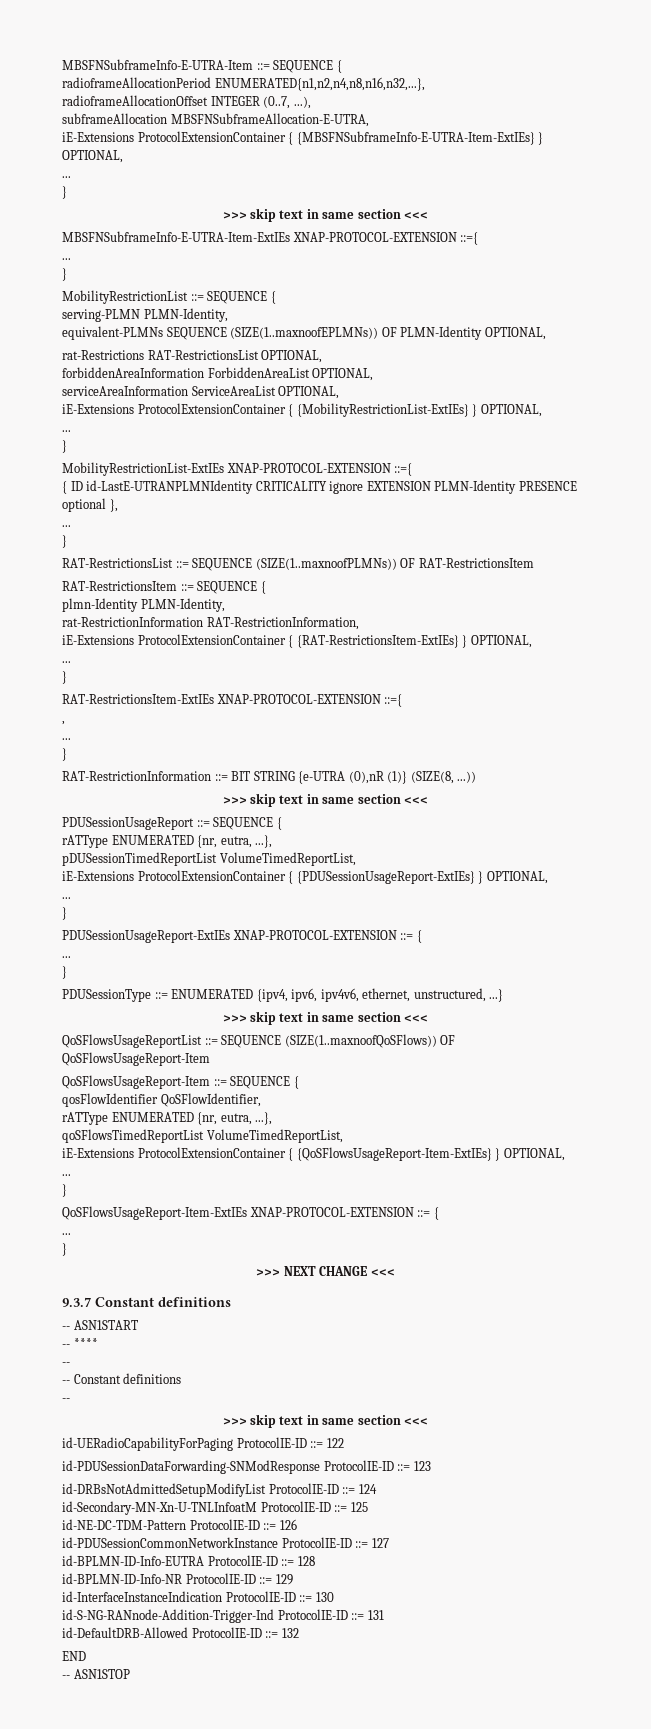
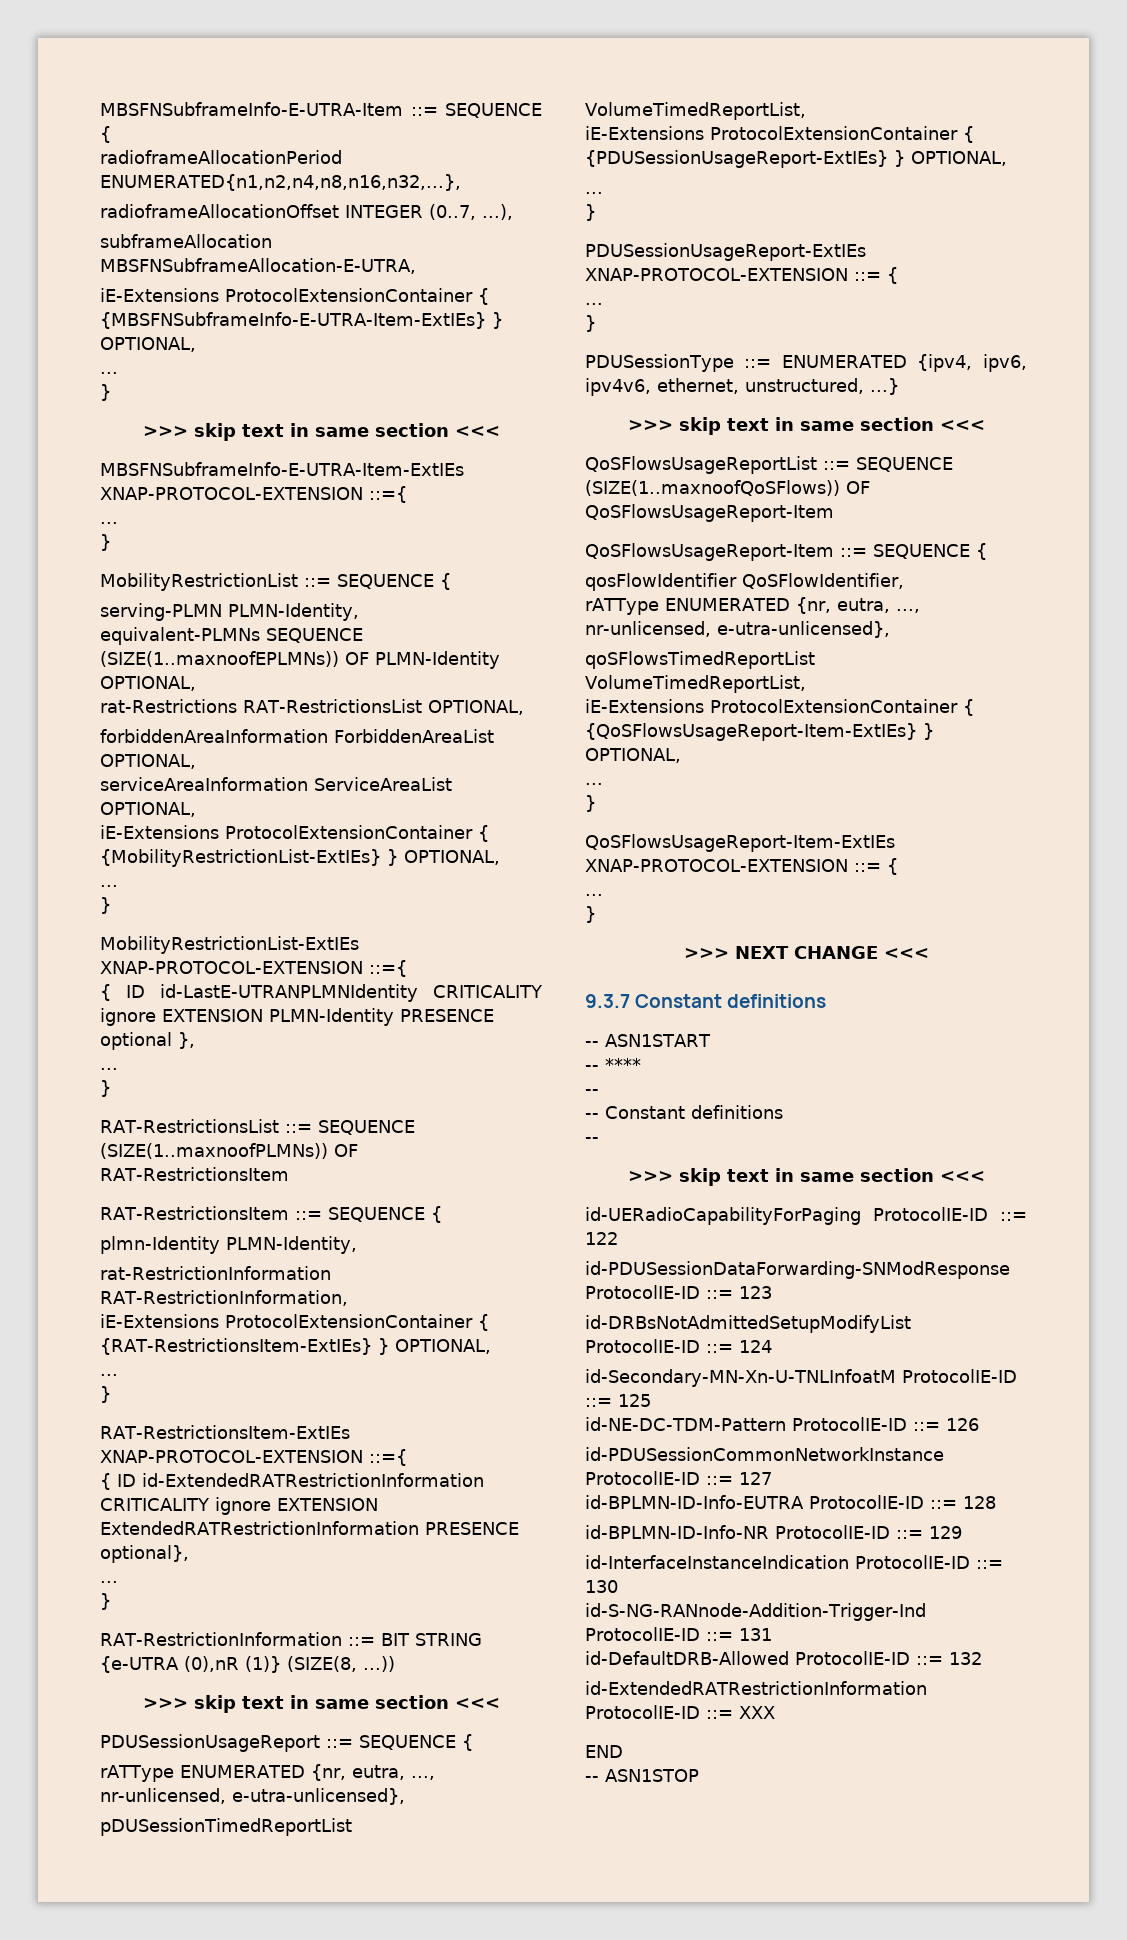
[62,721,65,725] , -> [100,1473,484,1490] [100,1497,378,1515] [100,1521,519,1535] [100,1545,189,1563] { ID id-ExtendedRATRestrictionInformation CRITICALITY ignore EXTENSION ExtendedRATRestrictionInformation PRESENCE optional},
[255,835,273,848] ...}, -> [410,1776,435,1780] [100,1788,405,1805] ..., nr-unlicensed, e-utra-unlicensed},
[255,1112,273,1125] ...}, -> [895,609,920,613] [585,621,890,638] ..., nr-unlicensed, e-utra-unlicensed},
(299, 1633) none -> [585,1681,927,1695] [585,1705,775,1719] // id-ExtendedRATRestrictionInformation ProtocolIE-ID ::= XXX

